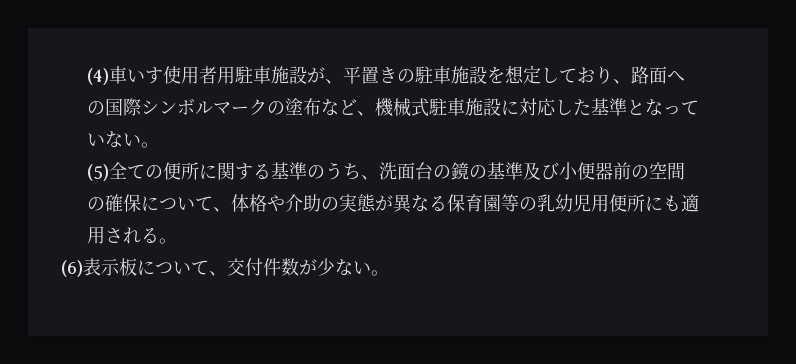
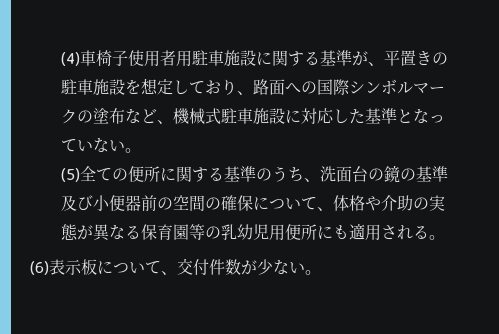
[127,67,164,84] いす -> [96,50,129,67] 椅子
(308, 75) none -> [256,50,353,66] に関する基準

